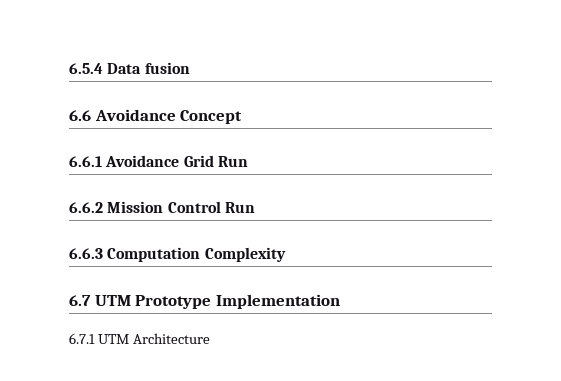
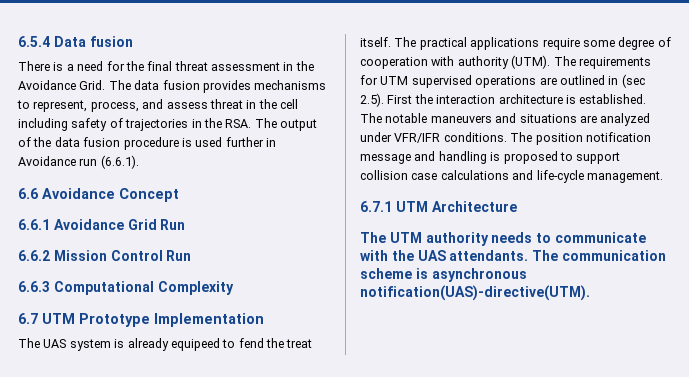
(190, 68) none -> [18,61,314,71] [18,80,327,93] [17,99,298,112] [18,118,317,131] [18,137,276,150] [18,155,139,169] // There is a need for the final threat assessment in the Avoidance Grid. The data fusion provides mechanisms to represent, process, and assess threat in the cell including safety of trajectories in the RSA. The output of the data fusion procedure is used further in Avoidance run (6.6.1).
[107,247,201,262] Computation -> [53,281,154,295] Computational
[69,333,210,344] 6.7.1 UTM Architecture -> [18,338,313,351] [360,37,671,50] [360,55,651,69] [360,74,645,88] [360,93,647,107] [360,113,651,126] [360,132,651,145] [360,151,621,164] [360,170,663,183] [360,201,517,212] [360,232,646,246] [360,250,666,261] [360,268,527,282] [360,285,590,301] The UAS system is already equipeed to fend the treat itself. The practical applications require some degree of cooperation with authority (UTM). The requirements for UTM supervised operations are outlined in (sec 2.5). First the interaction architecture is established. The notable maneuvers and situations are analyzed under VFR/IFR conditions. The position notification message and handling is proposed to support collision case calculations and life-cycle management. // 6.7.1 UTM Architecture // The UTM authority needs to communicate with the UAS attendants. The communication scheme is asynchronous notification(UAS)-directive(UTM).

